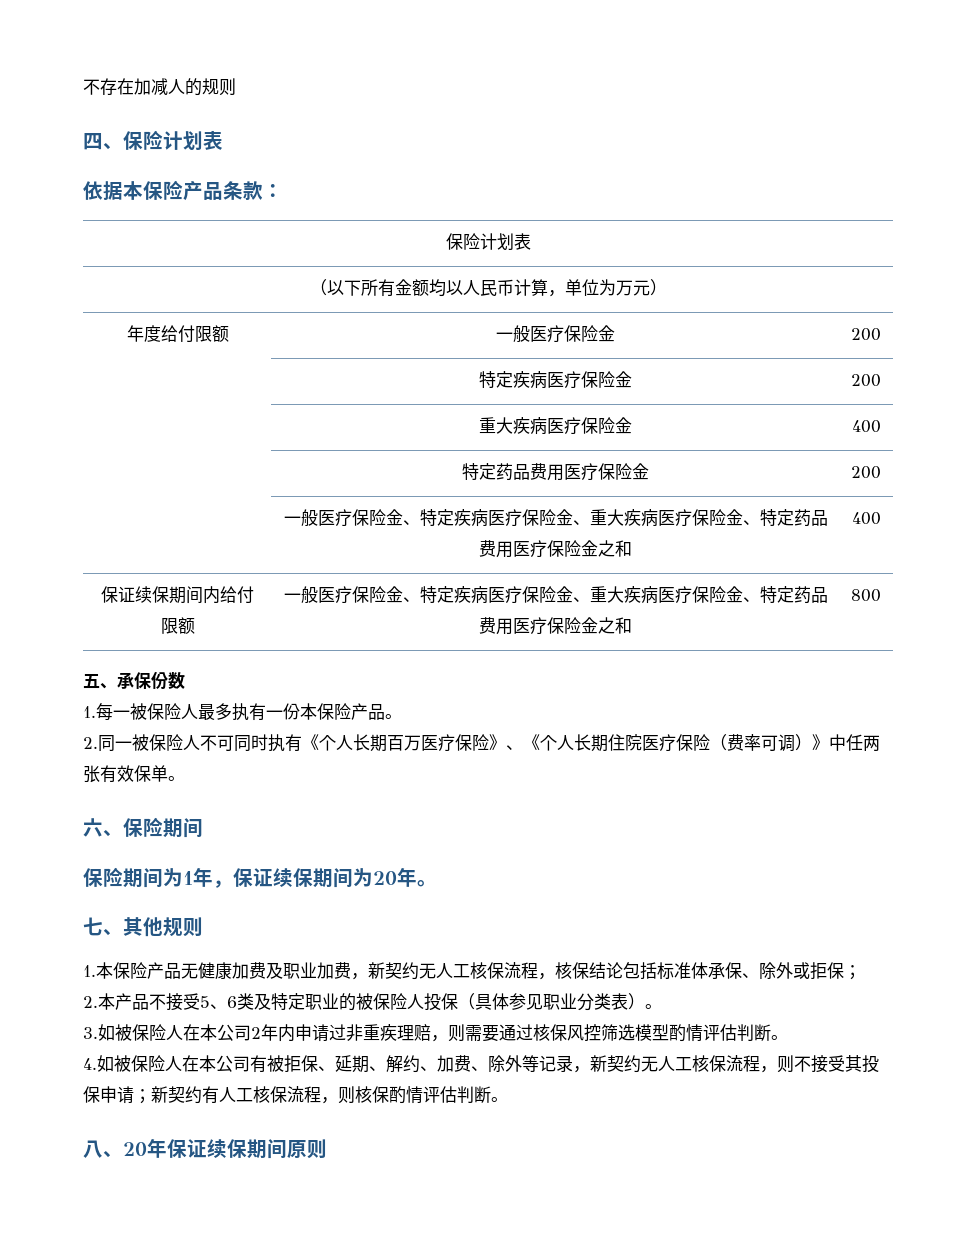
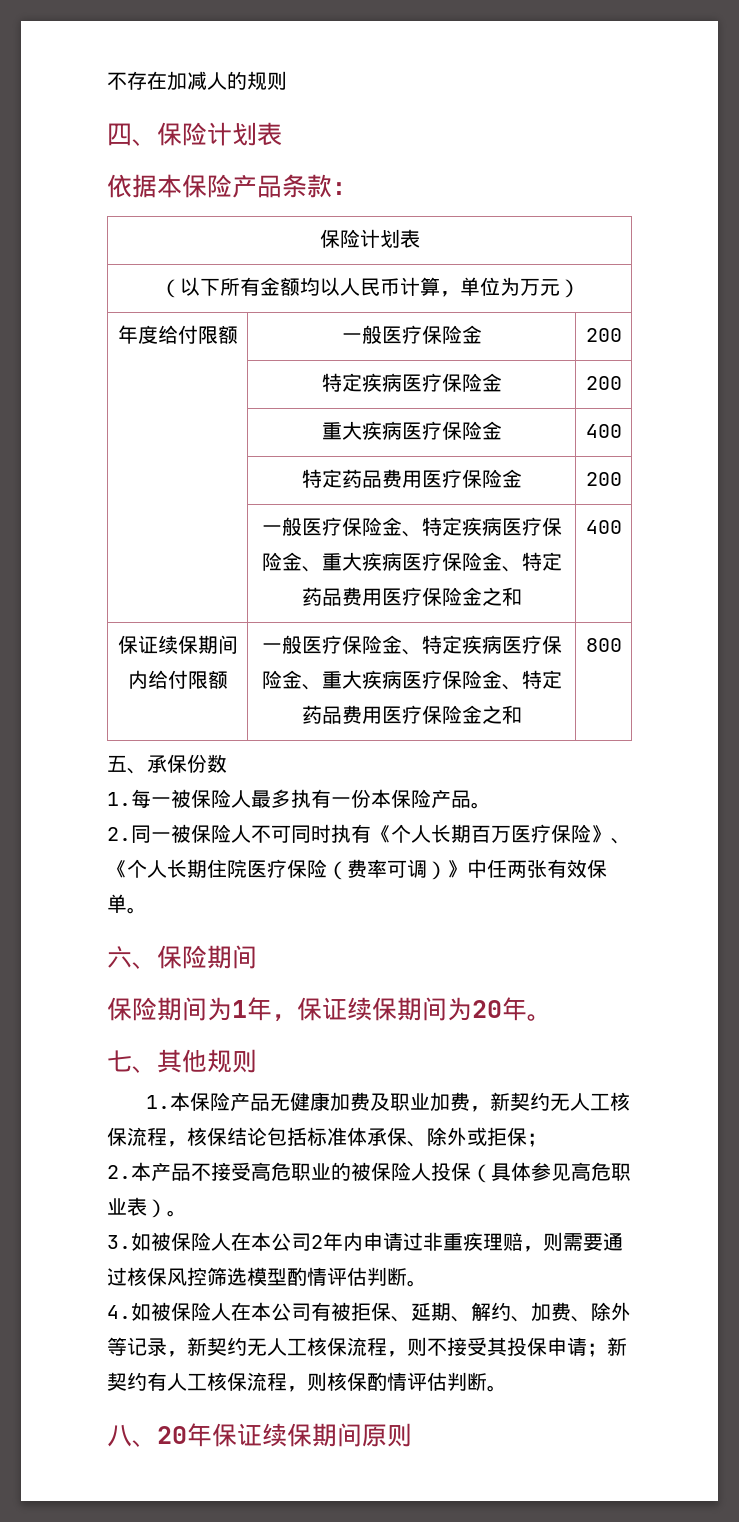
[200,993,305,1010] 5、6类及特定 -> [251,1162,291,1181] 高危
[543,993,611,1011] 职业分类 -> [571,1162,631,1181] [107,1198,127,1215] 高危职业

